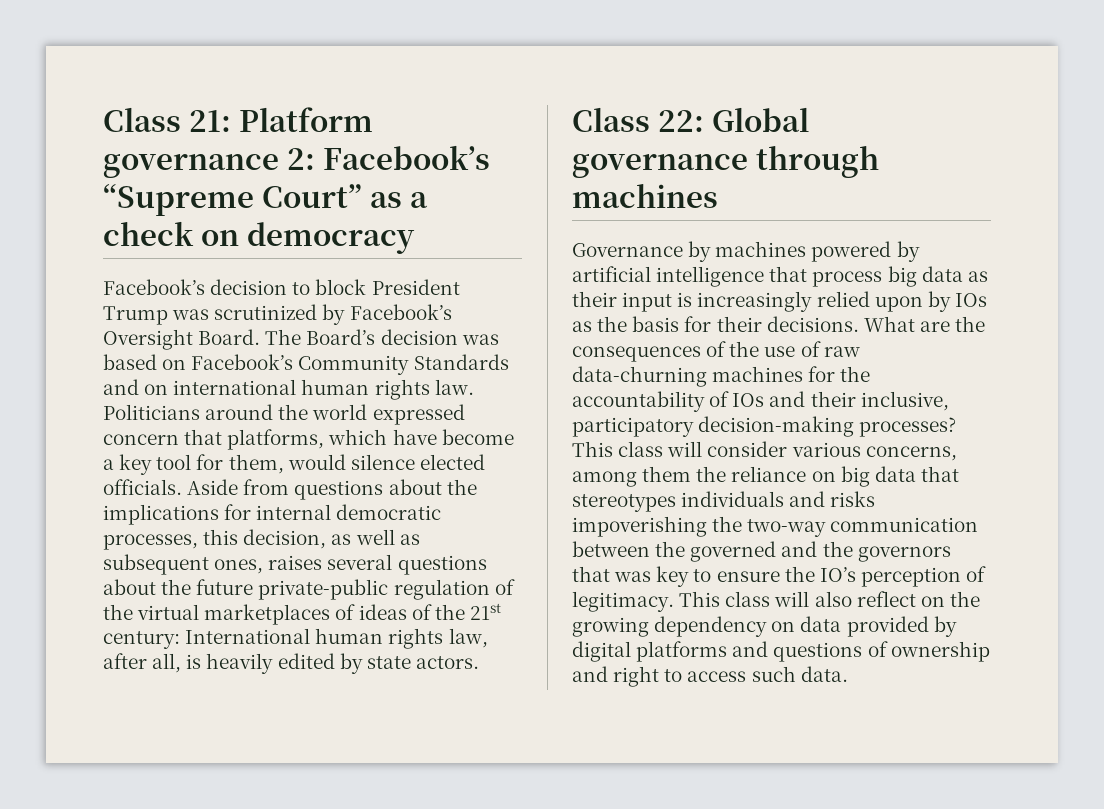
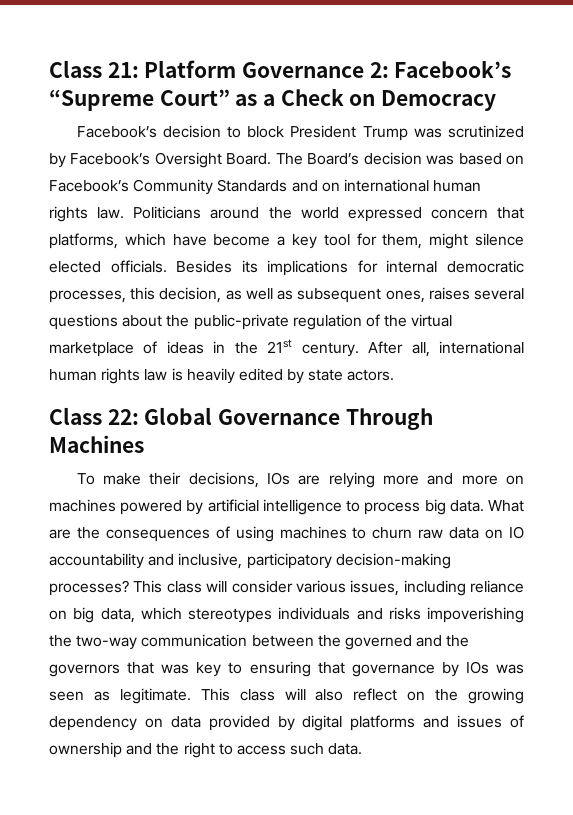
[103,154,279,178] governance -> [242,62,365,78] Governance
[103,221,415,254] check on democracy -> [280,89,497,111] Check on Democracy
[287,454,346,470] would -> [429,233,469,249] might
[187,479,477,500] Aside from questions about the -> [176,260,258,273] Besides its
[196,579,389,600] future private-public -> [193,314,289,330] public-private
[204,604,331,625] marketplaces -> [49,342,134,357] marketplace
[411,604,432,620] of -> [213,341,226,353] in
[103,628,488,649] [103,653,182,673] century: International human rights law, after all, -> [301,341,524,357] [49,368,168,384] century. After all, international human rights law
[572,145,879,178] [572,183,718,208] [572,241,712,262] governance through machines // Governance by -> [218,408,433,430] [49,435,144,453] [76,472,524,488] Governance Through Machines // To make their decisions, IOs are relying more and more on
[769,266,808,282] that -> [346,500,361,512] to
[921,266,988,282] [572,291,987,312] [572,316,859,332] data as their input is increasingly relied upon by IOs as the basis for their decisions. -> [449,500,484,512] data.
[729,341,860,357] [572,366,871,387] [572,391,856,412] the use of raw data-churning machines for the accountability of IOs and their -> [235,526,525,542] [49,553,175,569] using machines to churn raw data on IO accountability and
[865,446,957,461] [572,466,727,487] concerns, among them the -> [350,580,466,596] issues, including
[874,466,959,482] data that -> [100,607,182,623] data, which
[716,566,987,587] [572,591,674,612] ensure the IO’s perception of legitimacy. -> [249,661,525,677] [49,688,191,704] ensuring that governance by IOs was seen as legitimate.
[773,642,863,662] questions -> [457,715,503,728] issues
(608, 674) none -> [156,743,180,755] the

